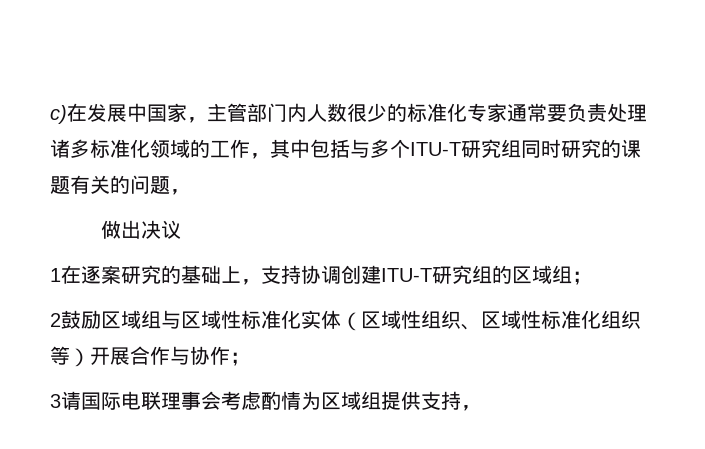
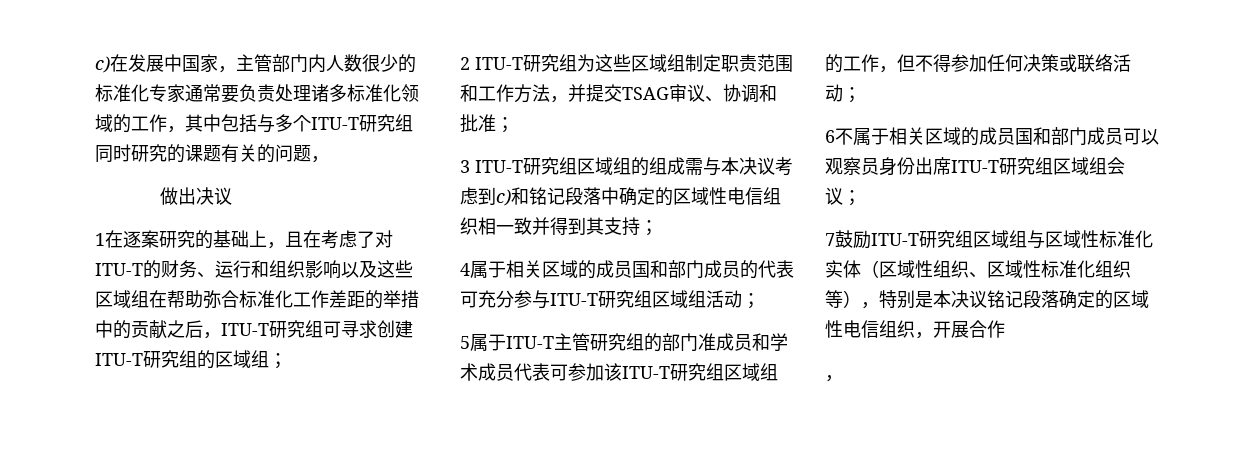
[261,265,341,284] 支持协调 -> [285,230,393,249] [95,260,413,279] [95,290,419,309] [95,320,377,339] 且在考虑了对ITU-T的财务、运行和组织影响以及这些区域组在帮助弥合标准化工作差距的举措中的贡献之后，ITU-T研究组可寻求
[61,310,101,329] 鼓励 -> [475,54,793,72] [460,84,777,103] [460,114,514,133] [460,157,793,176] [460,187,781,206] [460,217,658,236] [460,260,794,279] [460,290,760,309] [460,333,788,352] [460,363,778,381] [825,54,1131,73] [825,84,861,103] [825,127,1159,146] [825,157,1125,176] [825,187,861,206] [825,230,973,249] ITU-T研究组为这些区域组制定职责范围和工作方法，并提交TSAG审议、协调和批准； // 3 ITU-T研究组区域组的组成需与本决议考虑到c)和铭记段落中确定的区域性电信组织相一致并得到其支持； // 4属于相关区域的成员国和部门成员的代表可充分参与ITU-T研究组区域组活动； // 5属于ITU-T主管研究组的部门准成员和学术成员代表可参加该ITU-T研究组区域组的工作，但不得参加任何决策或联络活动； // 6不属于相关区域的成员国和部门成员可以观察员身份出席ITU-T研究组区域组会议； // 7鼓励ITU-T研究组
[90,346,250,366] [50,391,461,410] 开展合作与协作； // 3请国际电联理事会考虑酌情为区域组提供支持 -> [861,290,1149,309] [825,320,1005,339] ，特别是本决议铭记段落确定的区域性电信组织，开展合作 //

